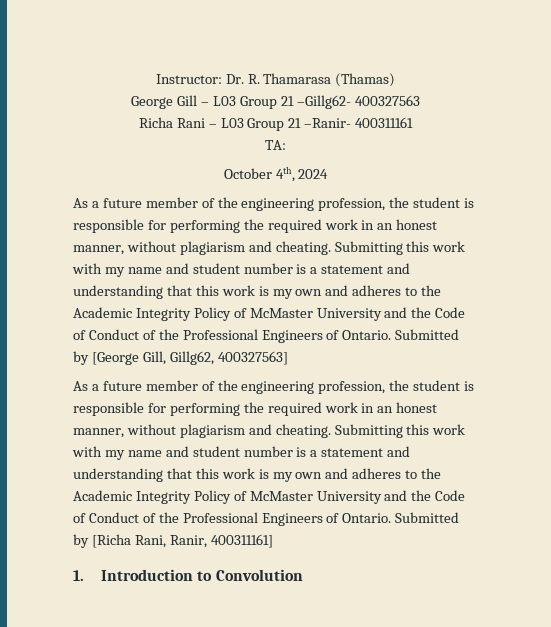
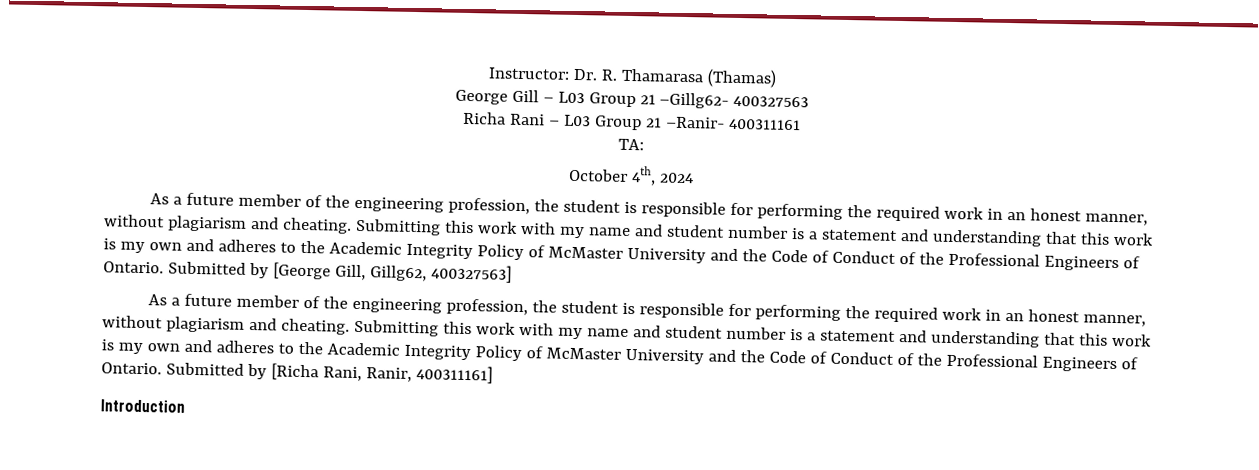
[73,569,303,581] 1. Introduction to Convolution -> [100,399,185,413] Introduction

